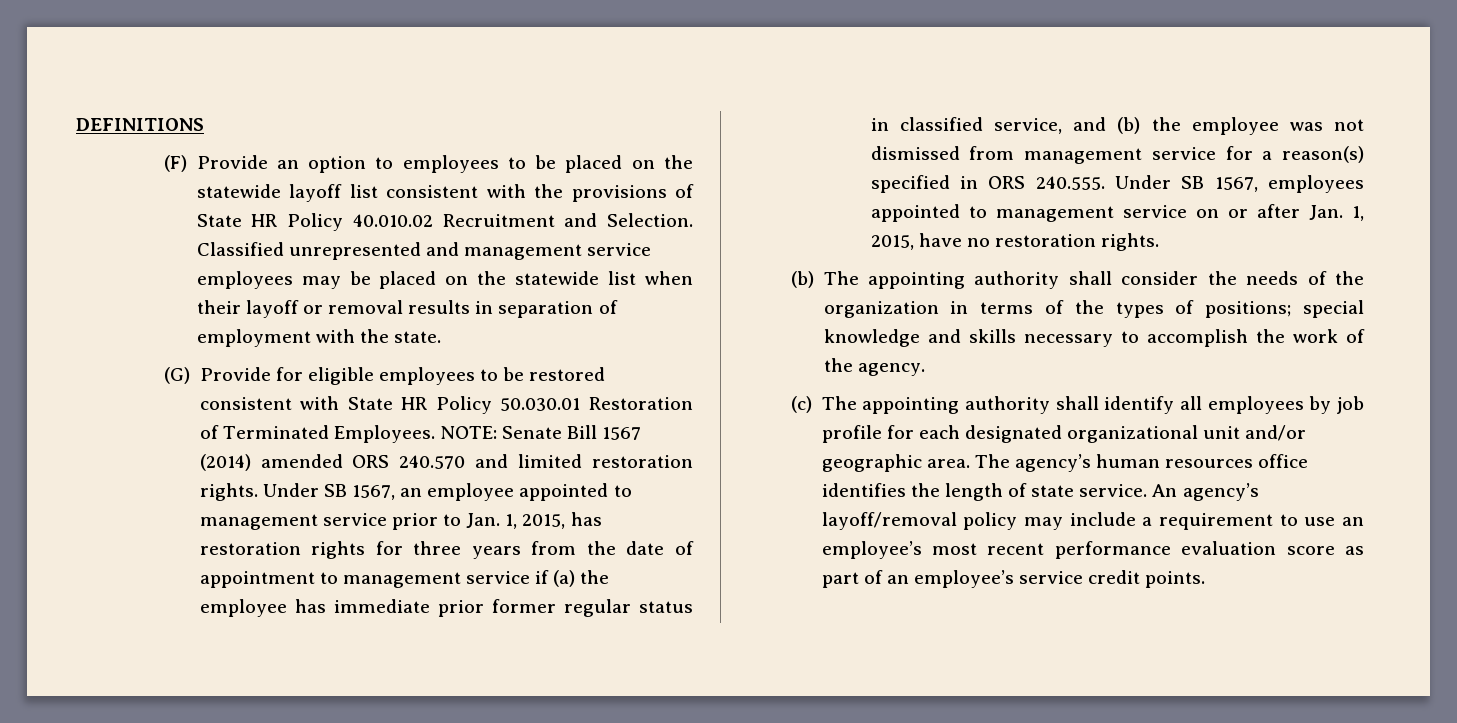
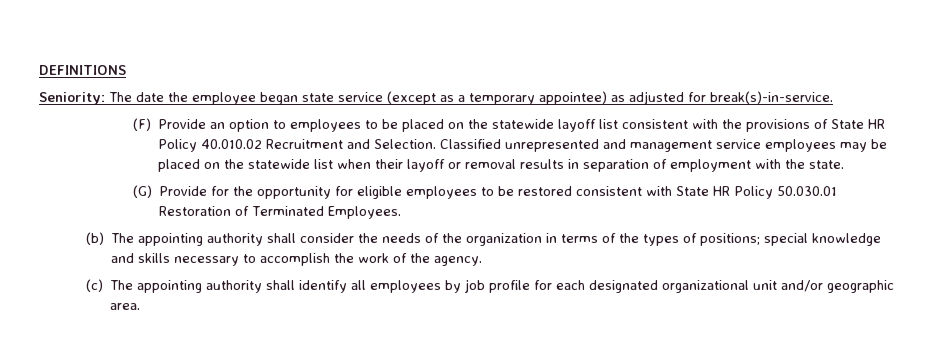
(204, 124) none -> [39,91,833,105] // Seniority: The date the employee began state service (except as a temporary appointee) as adjusted for break(s)-in-service.
(303, 374) none -> [232,186,353,199] the opportunity for
[440,425,642,440] [199,454,693,471] [199,483,632,501] [199,512,602,530] [199,541,694,559] [199,570,610,588] [199,599,693,617] [870,117,1364,135] [870,146,1364,164] [870,175,1364,193] [870,204,1364,222] [870,233,1160,251] NOTE: Senate Bill 1567 (2014) amended ORS 240.570 and limited restoration rights. Under SB 1567, an employee appointed to management service prior to Jan. 1, 2015, has restoration rights for three years from the date of appointment to management service if (a) the employee has immediate prior former regular status in classified service, and (b) the employee was not dismissed from management service for a reason(s) specified in ORS 240.555. Under SB 1567, employees appointed to management service on or after Jan. 1, 2015, have no restoration rights. -> (401, 212) none
[974,454,1309,472] [821,483,1259,501] [821,512,1364,530] [821,541,1364,559] [821,570,1206,588] The agency’s human resources office identifies the length of state service. An agency’s layoff/removal policy may include a requirement to use an employee’s most recent performance evaluation score as part of an employee’s service credit points. -> (141, 306) none

